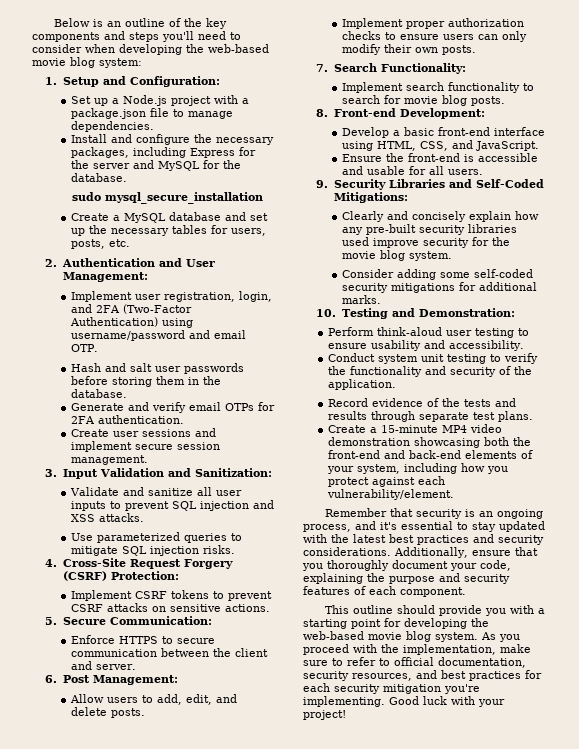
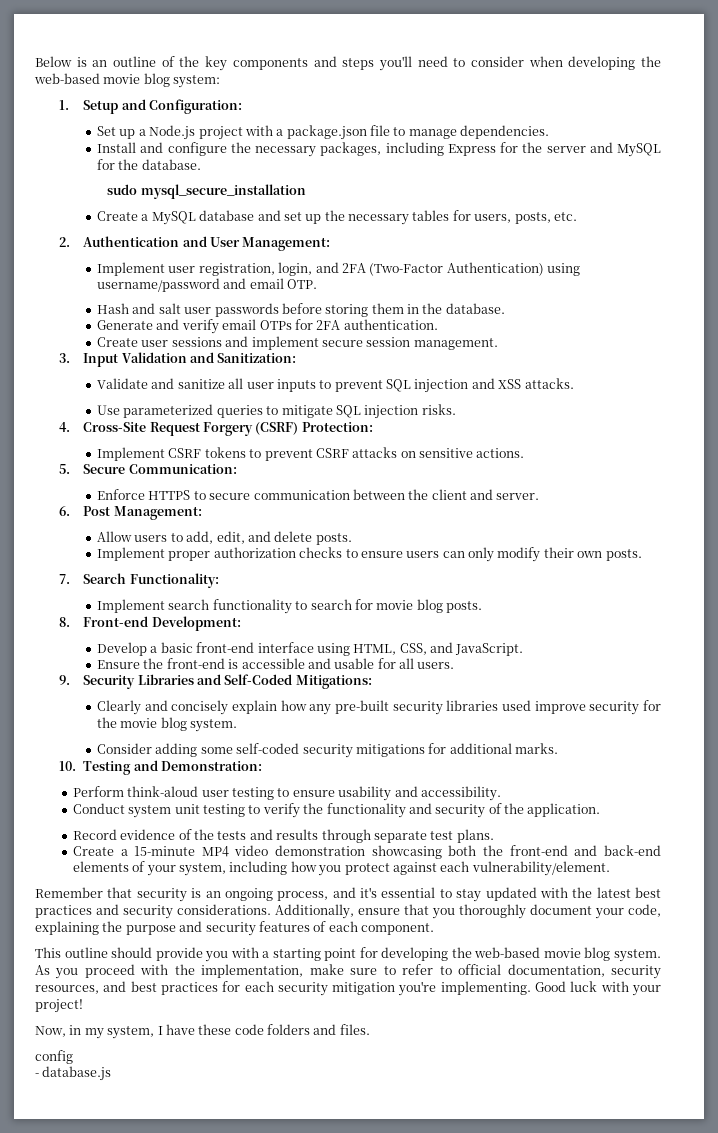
(346, 715) none -> [35,1024,370,1039] [35,1050,73,1064] [35,1066,112,1081] // Now, in my system, I have these code folders and files. // config // - database.js

